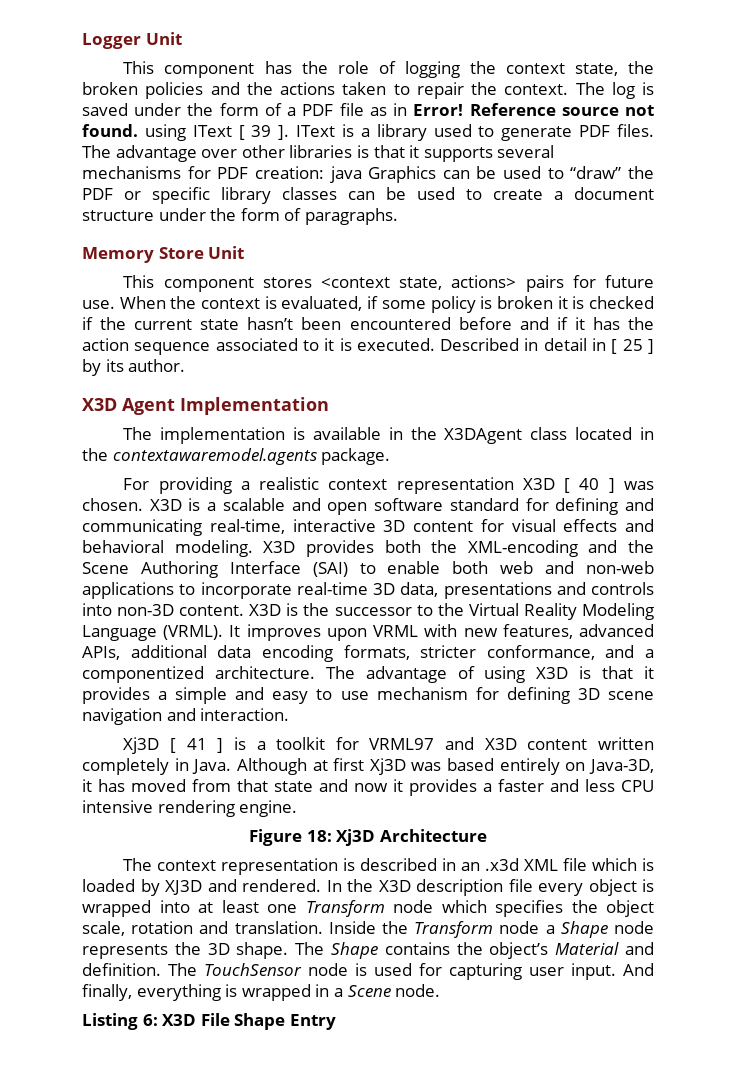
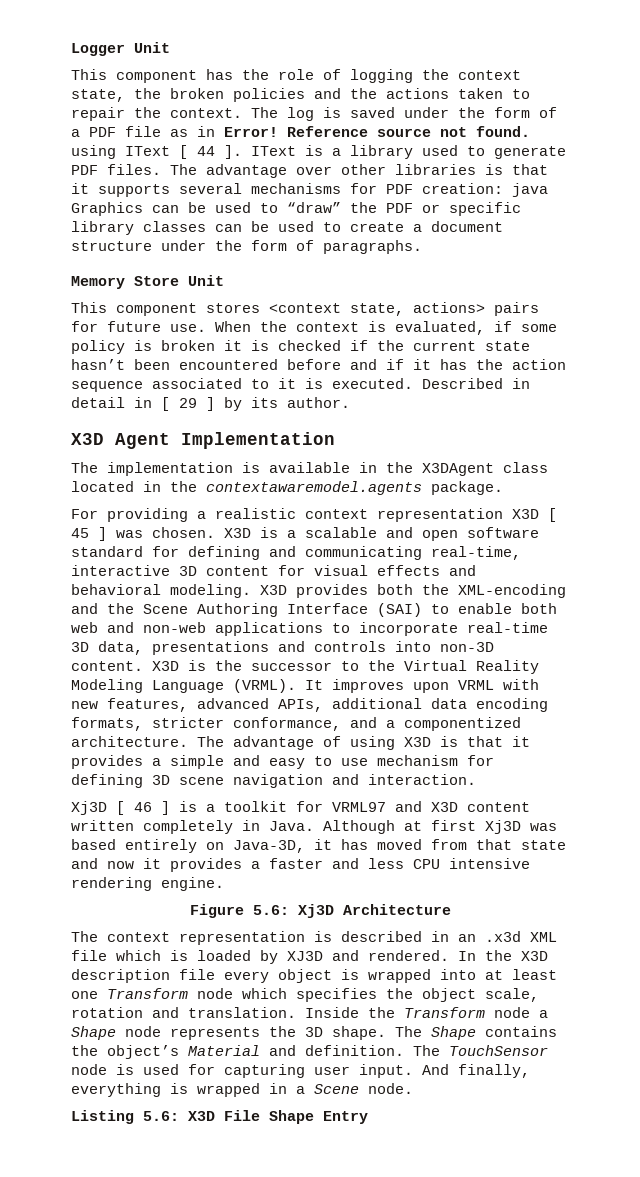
[251,125,272,137] 39 -> [197,146,215,156] 44
[622,339,643,351] 25 -> [179,398,197,408] 29
[579,478,600,490] 40 -> [71,528,89,538] 45
[186,738,207,750] 41 -> [134,802,152,812] 46
[306,830,332,842] 18: -> [252,905,289,915] 5.6:
[142,1014,158,1026] 6: -> [143,1111,179,1121] 5.6:

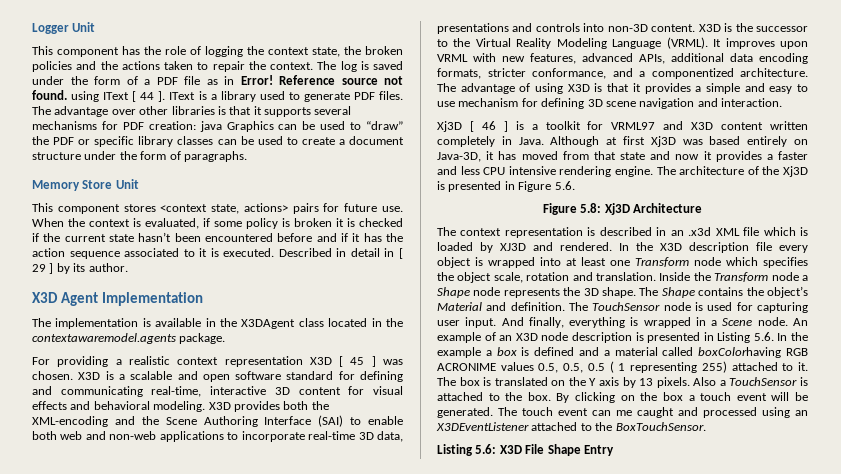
[189,904,289,918] // Figure 5.6: -> [656,166,808,177] [437,181,575,192] [542,203,602,215] The architecture of the Xj3D is presented in Figure 5.6. // Figure 5.8:
(413, 1088) none -> [793,318,808,326] [437,332,808,343] [437,347,808,358] [437,361,808,373] [437,377,808,388] [437,392,809,403] [437,407,808,418] [436,422,706,431] An example of an X3D node description is presented in Listing 5.6. In the example a box is defined and a material called boxColorhaving RGB ACRONIME values 0.5, 0.5, 0.5 ( 1 representing 255) attached to it. The box is translated on the Y axis by 13 pixels. Also a TouchSensor is attached to the box. By clicking on the box a touch event will be generated. The touch event can me caught and processed using an X3DEventListener attached to the BoxTouchSensor.

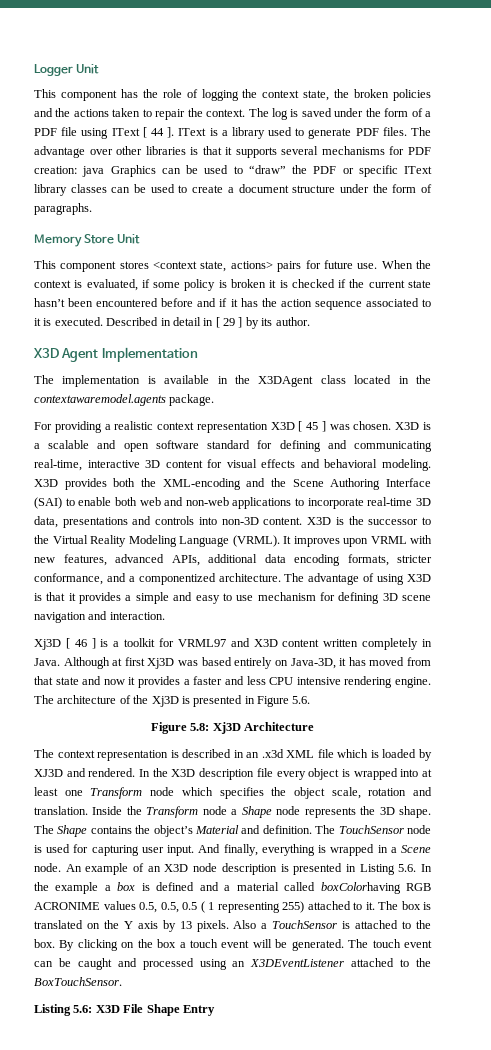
[206,75,403,85] [32,90,67,100] as in Error! Reference source not found. -> (78, 131) none
(135, 141) none -> [404,166,432,174] IText
[616,410,632,416] me -> [58,958,71,967] be

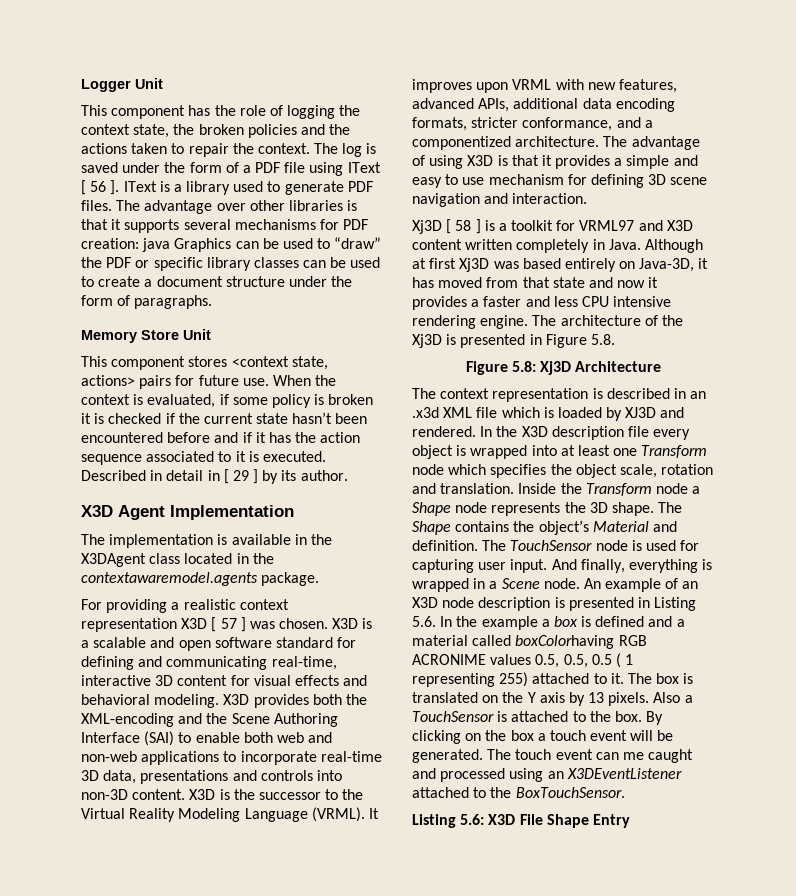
[150,128,164,136] 44 -> [90,181,107,192] 56
[404,166,432,174] IText -> (203, 264) none
[306,422,319,430] 45 -> [220,618,237,629] 57
[74,639,87,647] 46 -> [455,220,472,231] 58
[292,696,311,704] 5.6. -> [590,334,615,345] 5.8.
[58,958,71,967] be -> [622,752,644,760] me

